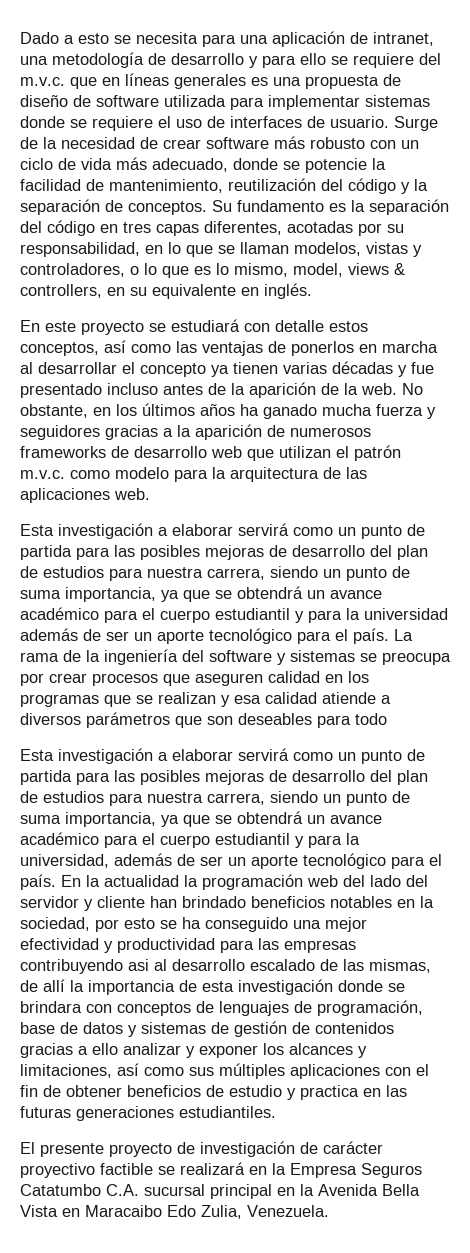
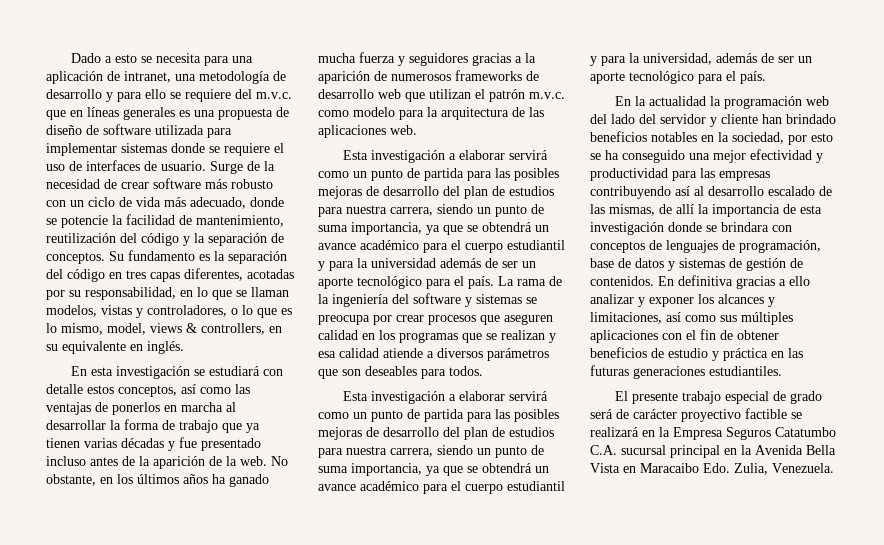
[45,321,144,335] este proyecto -> [90,366,190,379] esta investigación
[122,362,206,377] el concepto -> [110,419,242,433] la forma de trabajo que
[355,713,387,725] todo -> [449,366,483,376] todos.
(56, 882) none -> (766, 77) //
[128,959,149,971] asi -> [675,186,690,196] así
[315,1022,394,1034] contenidos -> [590,275,733,286] contenidos. En definitiva
[300,1085,359,1100] practica -> [723,348,768,361] práctica
[109,1141,295,1157] proyecto de investigación -> [681,391,822,404] [590,409,613,419] trabajo especial de grado será
[167,1205,196,1217] Edo -> [703,463,730,473] Edo.

